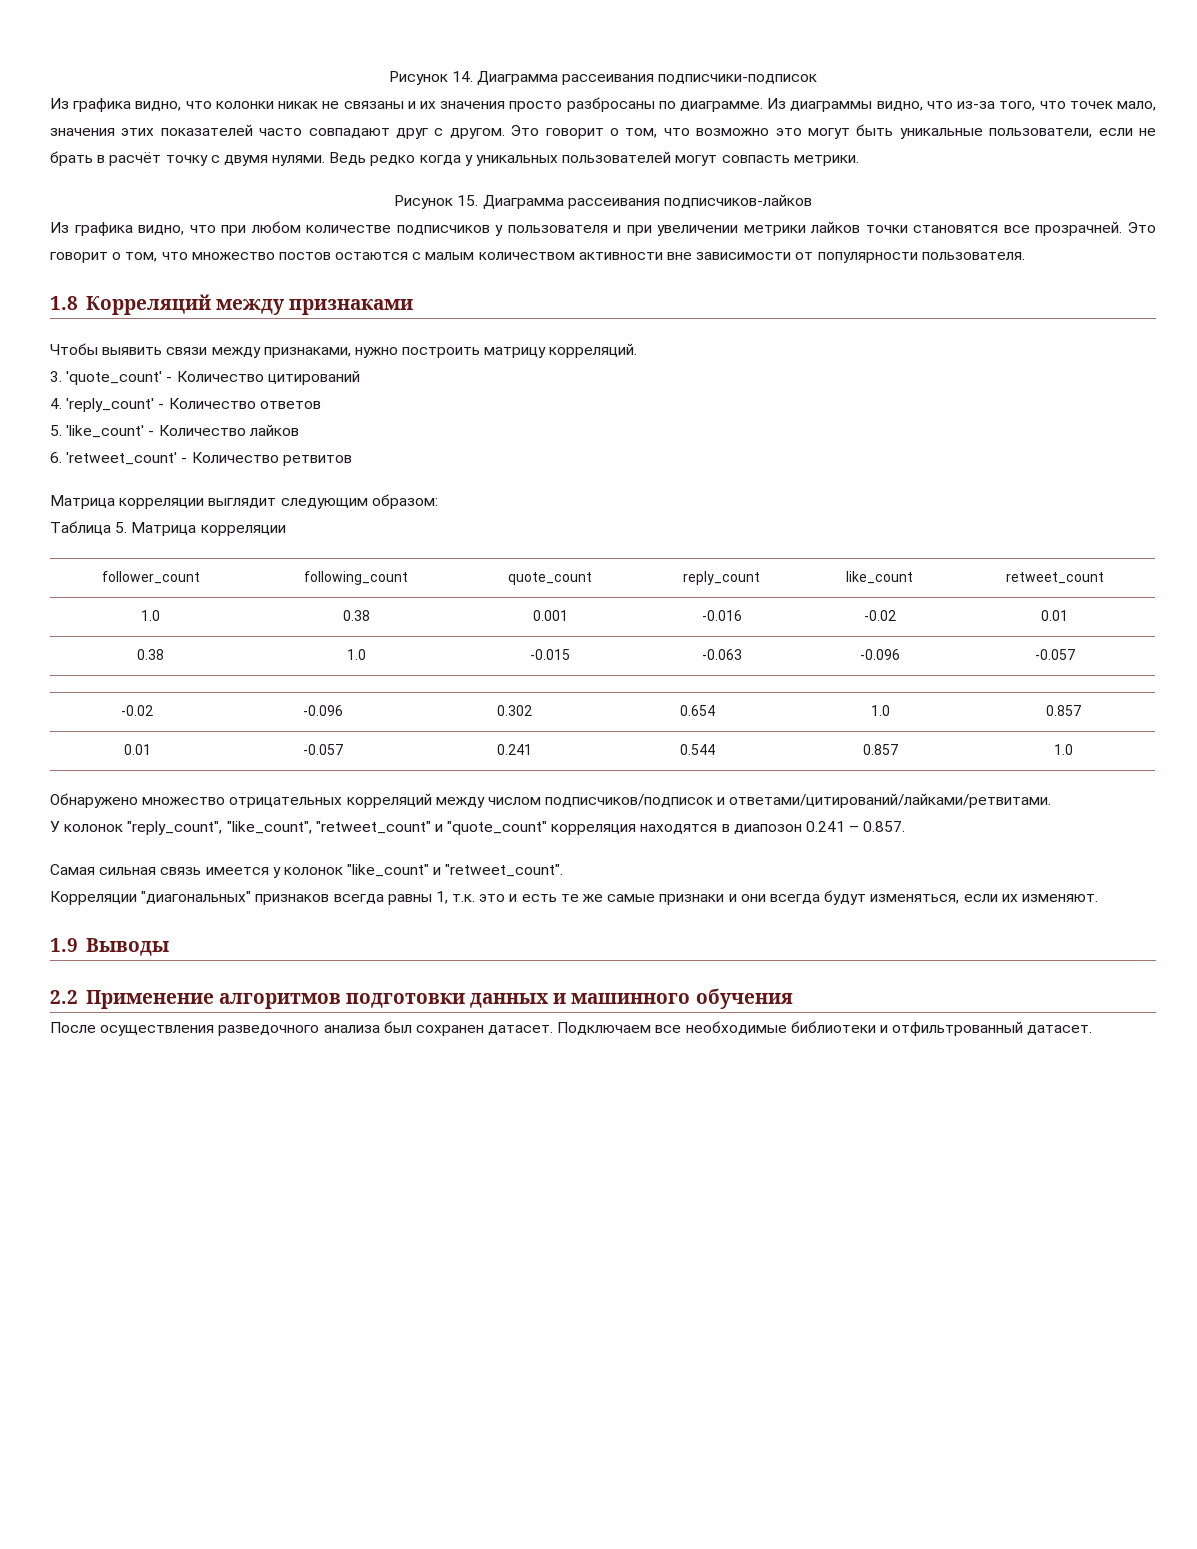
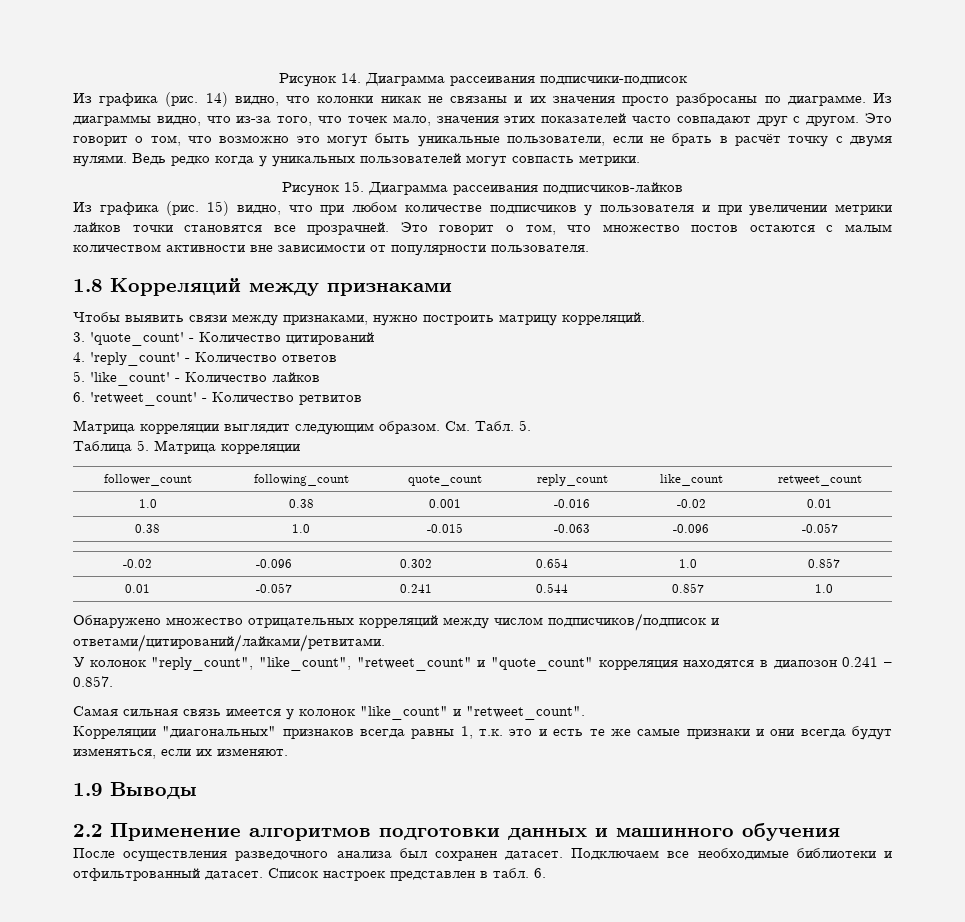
(132, 105) none -> [165,92,228,107] (рис. 14)
(133, 229) none -> [166,201,230,216] (рис. 15)
[371,494,438,509] образом: -> [379,420,531,434] образом. См. Табл. 5.
(1093, 1030) none -> [268,868,546,881] Список настроек представлен в табл. 6.

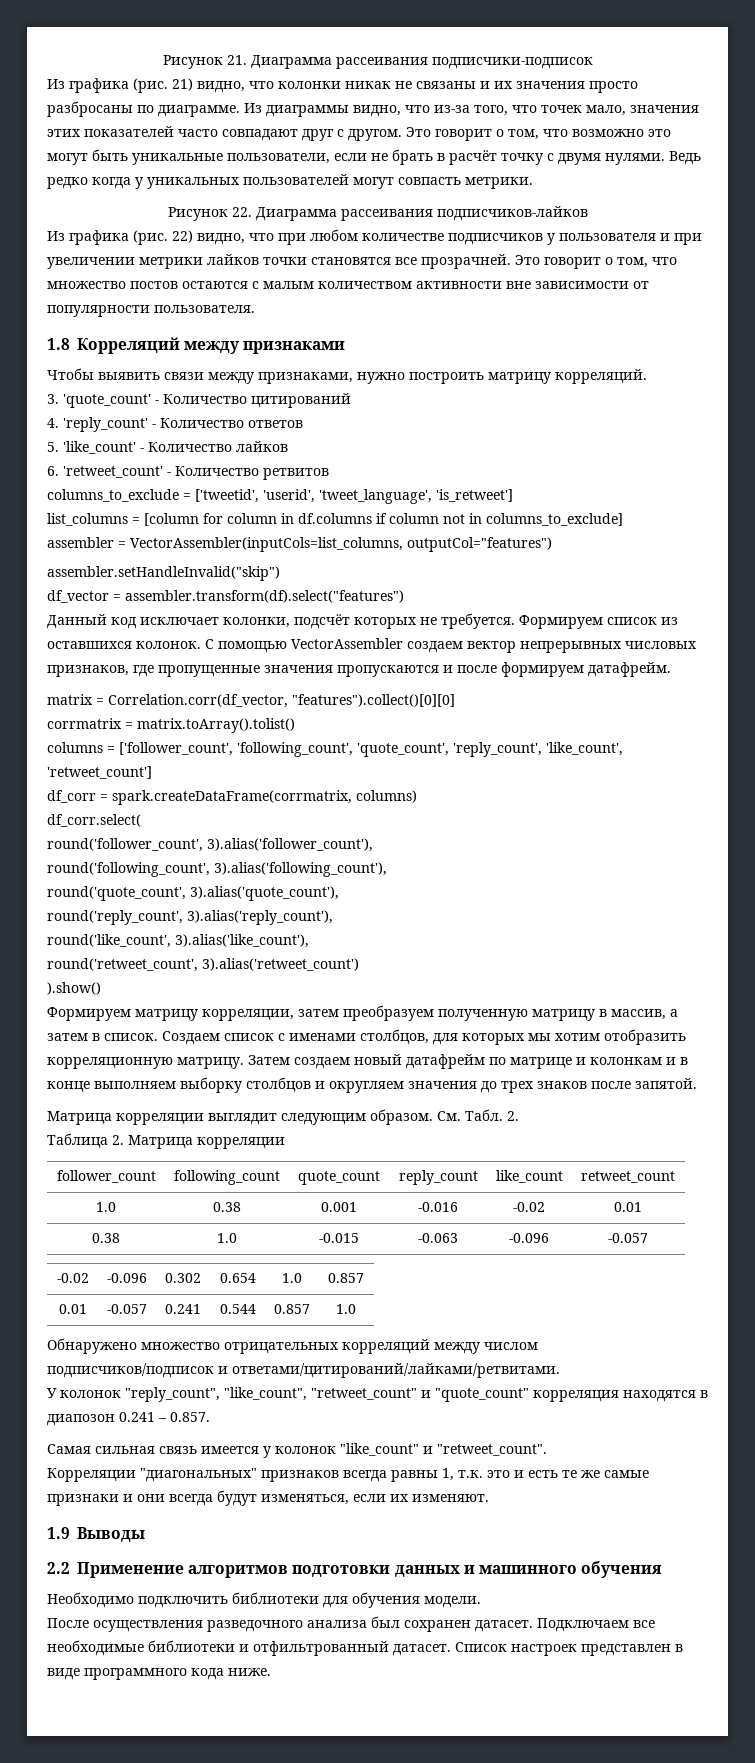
[278,73,361,87] Рисунок 14. -> [162,55,247,69] Рисунок 21.
[205,92,228,107] 14) -> [172,78,193,91] 21)
[344,181,364,192] 15. -> [231,207,252,217] 22.
[207,201,230,216] 15) -> [172,230,193,243] 22)
(362, 400) none -> [47,489,513,504] [47,513,623,526] [47,537,552,552] [47,566,280,581] [47,590,404,603] [47,613,678,629] [47,638,697,653] [47,662,671,677] [47,694,455,708] [47,718,295,733] [47,742,623,757] [47,766,152,779] [47,790,417,805] [47,814,141,827] [47,838,373,852] [47,862,387,877] [47,886,339,901] [47,910,333,925] [47,934,309,948] [47,958,359,972] [47,982,101,995] [47,1005,678,1021] [47,1029,686,1045] [47,1054,688,1069] [47,1077,697,1093] // columns_to_exclude = ['tweetid', 'userid', 'tweet_language', 'is_retweet'] // list_columns = [column for column in df.columns if column not in columns_to_exclude] // assembler = VectorAssembler(inputCols=list_columns, outputCol="features") // assembler.setHandleInvalid("skip") // df_vector = assembler.transform(df).select("features") // Данный код исключает колонки, подсчёт которых не требуется. Формируем список из оставшихся колонок. С помощью VectorAssembler создаем вектор непрерывных числовых признаков, где пропущенные значения пропускаются и после формируем датафрейм. // matrix = Correlation.corr(df_vector, "features").collect()[0][0] // corrmatrix = matrix.toArray().tolist() // columns = ['follower_count', 'following_count', 'quote_count', 'reply_count', 'like_count', 'retweet_count'] // df_corr = spark.createDataFrame(corrmatrix, columns) // df_corr.select( // round('follower_count', 3).alias('follower_count'), // round('following_count', 3).alias('following_count'), // round('quote_count', 3).alias('quote_count'), // round('reply_count', 3).alias('reply_count'), // round('like_count', 3).alias('like_count'), // round('retweet_count', 3).alias('retweet_count') // ).show() // Формируем матрицу корреляции, затем преобразуем полученную матрицу в массив, а затем в список. Создаем список с именами столбцов, для которых мы хотим отобразить корреляционную матрицу. Затем создаем новый датафрейм по матрице и колонкам и в конце выполняем выборку столбцов и округляем значения до трех знаков после запятой.
[519,420,531,431] 5. -> [507,1111,519,1121] 2.
[137,440,149,451] 5. -> [112,1135,124,1145] 2.
(841, 832) none -> [47,1592,481,1608] // Необходимо подключить библиотеки для обучения модели.
[493,868,546,878] табл. 6. -> [47,1668,271,1680] виде программного кода ниже.

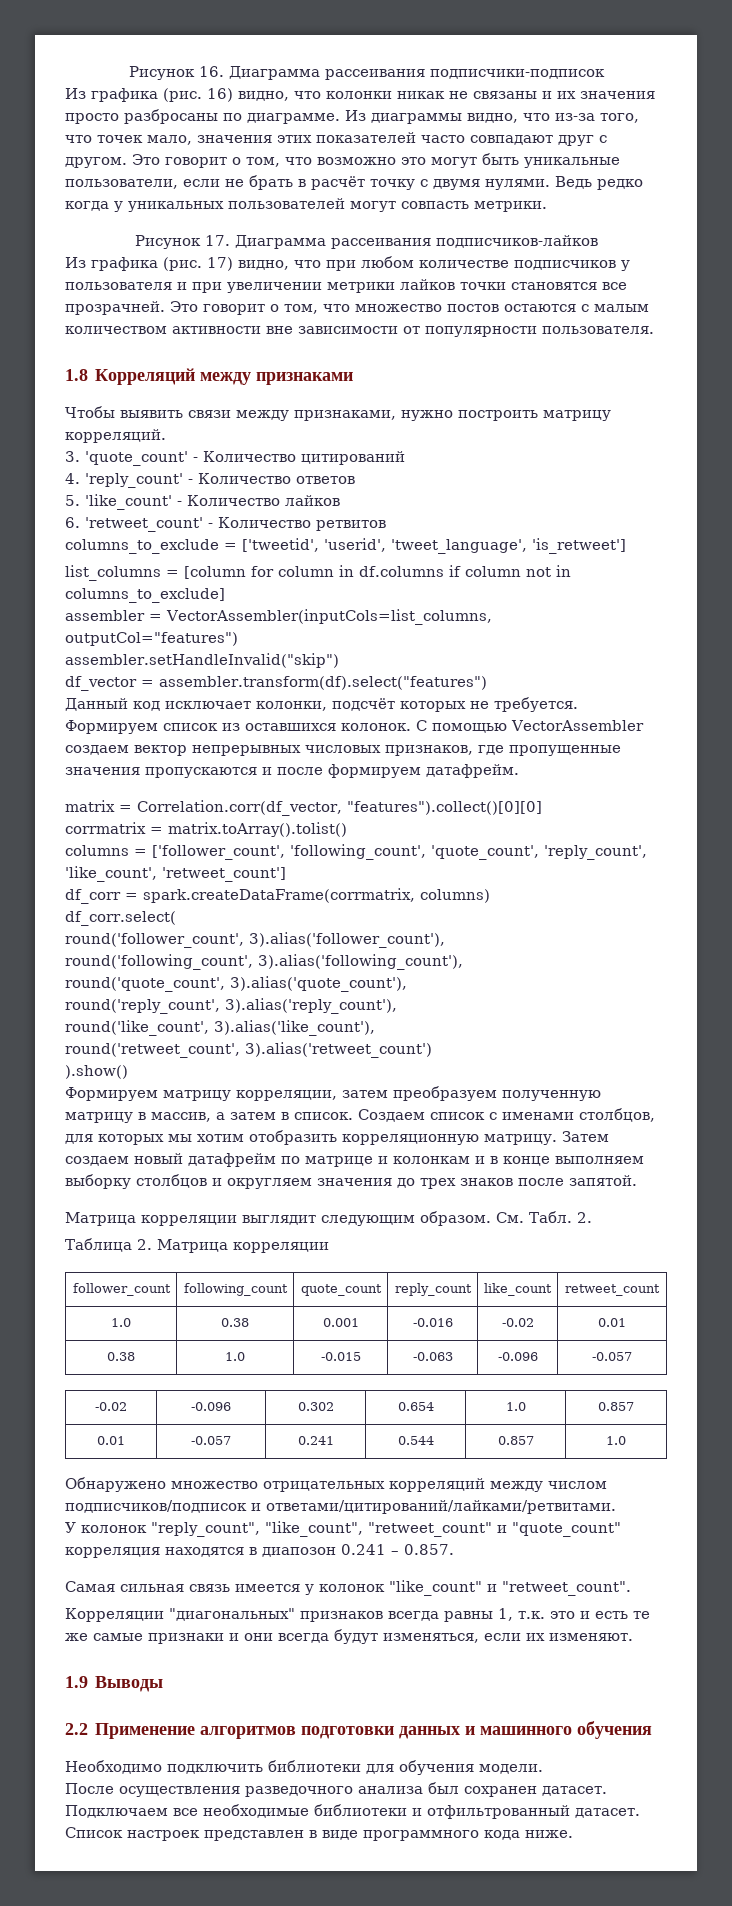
[162,55,247,69] Рисунок 21. -> [128,66,224,80] Рисунок 16.
[172,78,193,91] 21) -> [207,88,233,102] 16)
[231,207,252,217] 22. -> [204,235,230,246] 17.
[172,230,193,243] 22) -> [207,257,233,271] 17)

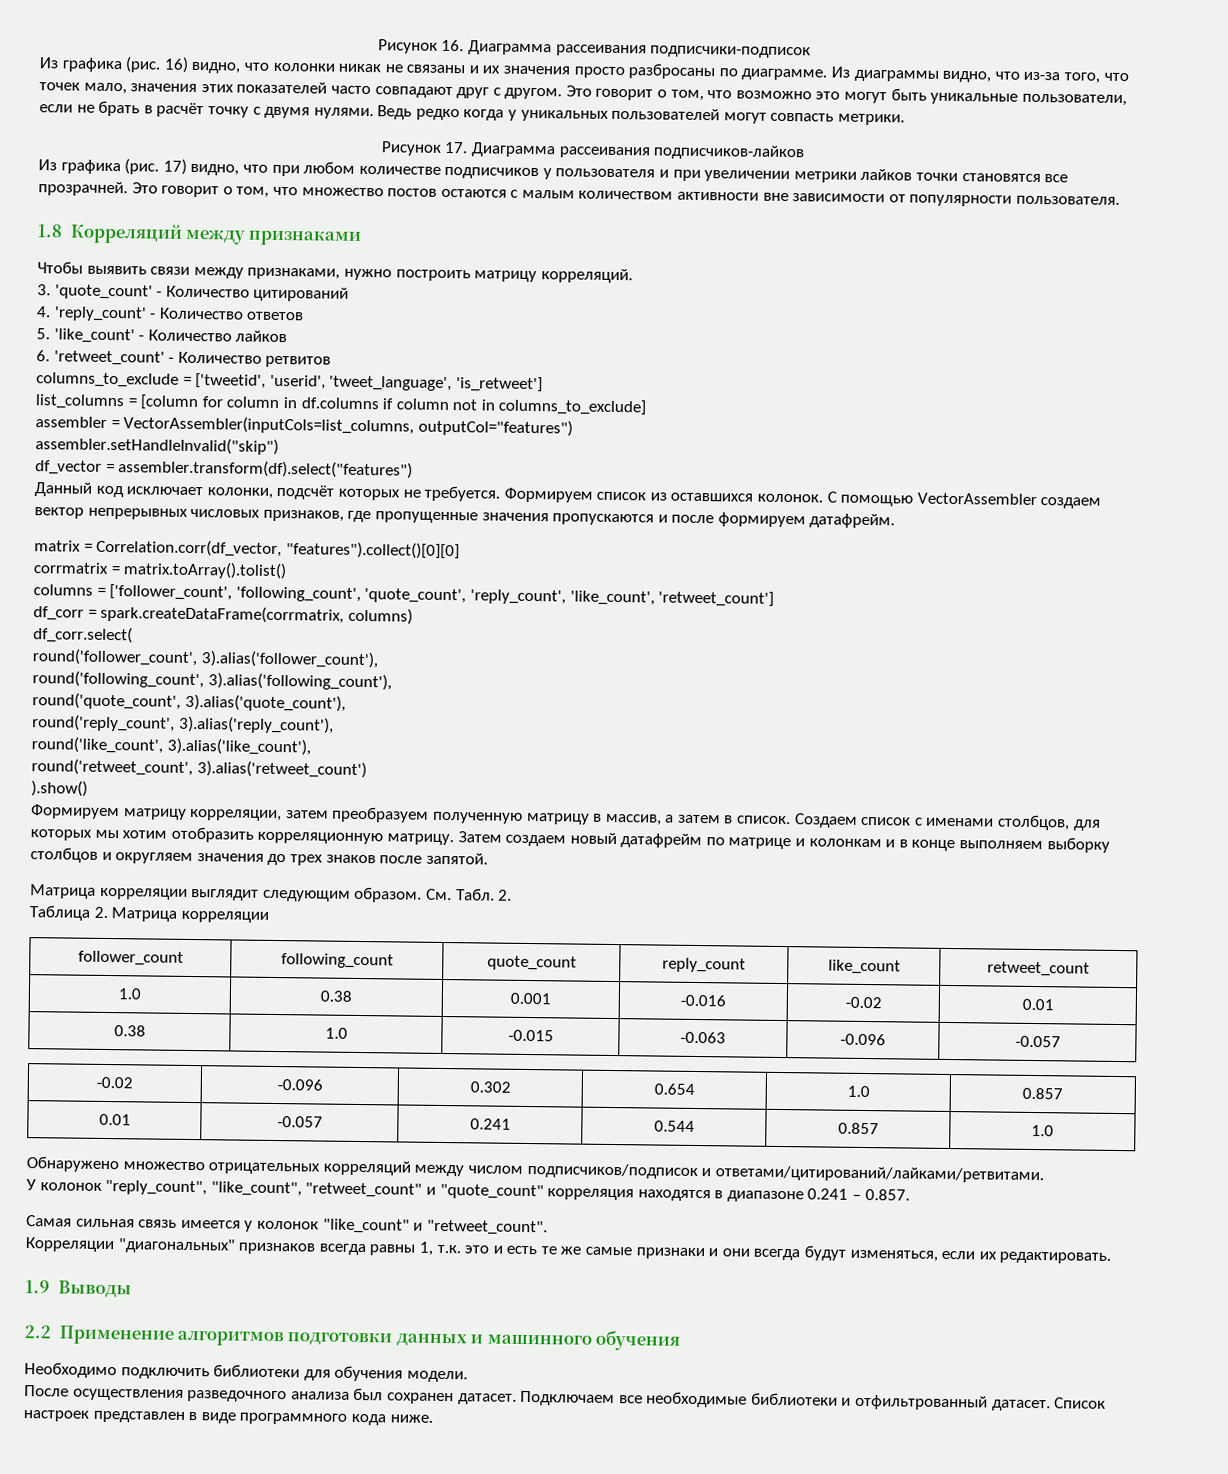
[262,1547,336,1557] диапозон -> [726,1190,804,1203] диапазоне
[549,1633,633,1641] изменяют. -> [999,1251,1112,1264] редактировать.

